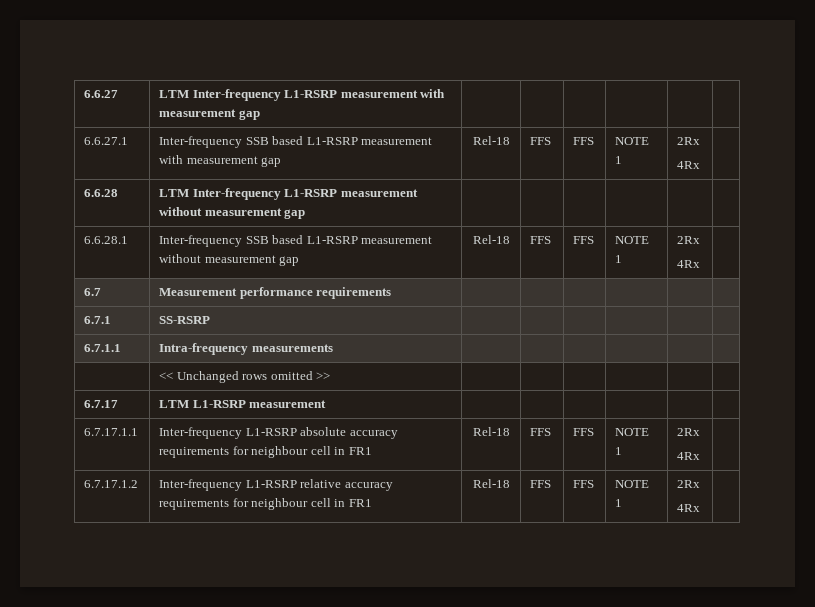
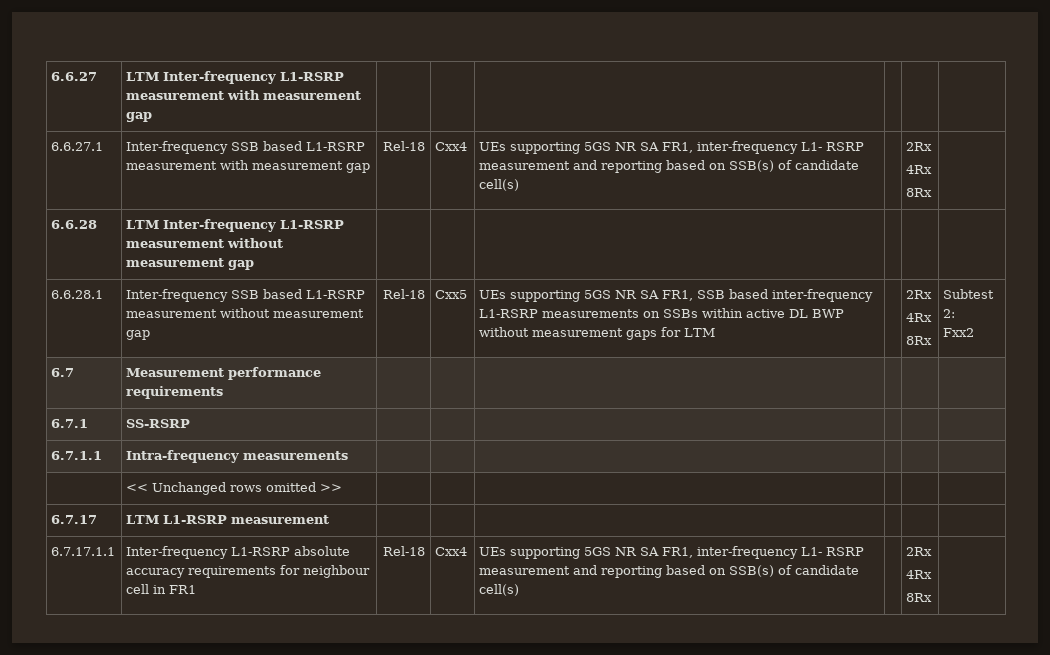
[530,137,552,145] [573,137,595,145] [615,137,650,145] [615,156,623,164] [677,137,701,145] [677,161,701,169] FFS | FFS | NOTE 1 | 2Rx // 4Rx -> [435,142,468,151] [479,141,865,154] [479,160,860,173] [479,179,520,191] [906,142,933,151] [906,165,933,174] [906,188,933,197] Cxx4 | UEs supporting 5GS NR SA FR1, inter-frequency L1- RSRP measurement and reporting based on SSB(s) of candidate cell(s) | | 2Rx // 4Rx // 8Rx
[530,236,552,244] [573,236,595,244] [615,236,650,244] [615,255,623,263] [677,236,701,244] [677,260,701,268] FFS | FFS | NOTE 1 | 2Rx // 4Rx | -> [435,290,468,299] [479,289,874,302] [479,308,845,318] [479,327,716,340] [906,290,933,299] [906,313,933,322] [906,336,933,345] [943,289,995,299] [943,309,956,318] [943,328,975,337] Cxx5 | UEs supporting 5GS NR SA FR1, SSB based inter-frequency L1-RSRP measurements on SSBs within active DL BWP without measurement gaps for LTM | | 2Rx // 4Rx // 8Rx | Subtest 2: // Fxx2
[530,428,552,436] [573,428,595,436] [615,428,650,436] [615,447,623,455] [677,428,701,436] [677,452,701,460] [84,480,139,488] [159,479,393,491] [159,498,372,510] [472,479,510,488] [530,480,552,488] [573,480,595,488] [615,480,650,488] [615,499,623,507] [677,480,701,488] [677,504,701,512] FFS | FFS | NOTE 1 | 2Rx // 4Rx | // 6.7.17.1.2 | Inter-frequency L1-RSRP relative accuracy requirements for neighbour cell in FR1 | Rel-18 | FFS | FFS | NOTE 1 | 2Rx // 4Rx -> [435,547,468,556] [479,546,865,559] [479,565,860,578] [479,584,520,596] [906,547,933,556] [906,570,933,579] [906,593,933,602] Cxx4 | UEs supporting 5GS NR SA FR1, inter-frequency L1- RSRP measurement and reporting based on SSB(s) of candidate cell(s) | | 2Rx // 4Rx // 8Rx

